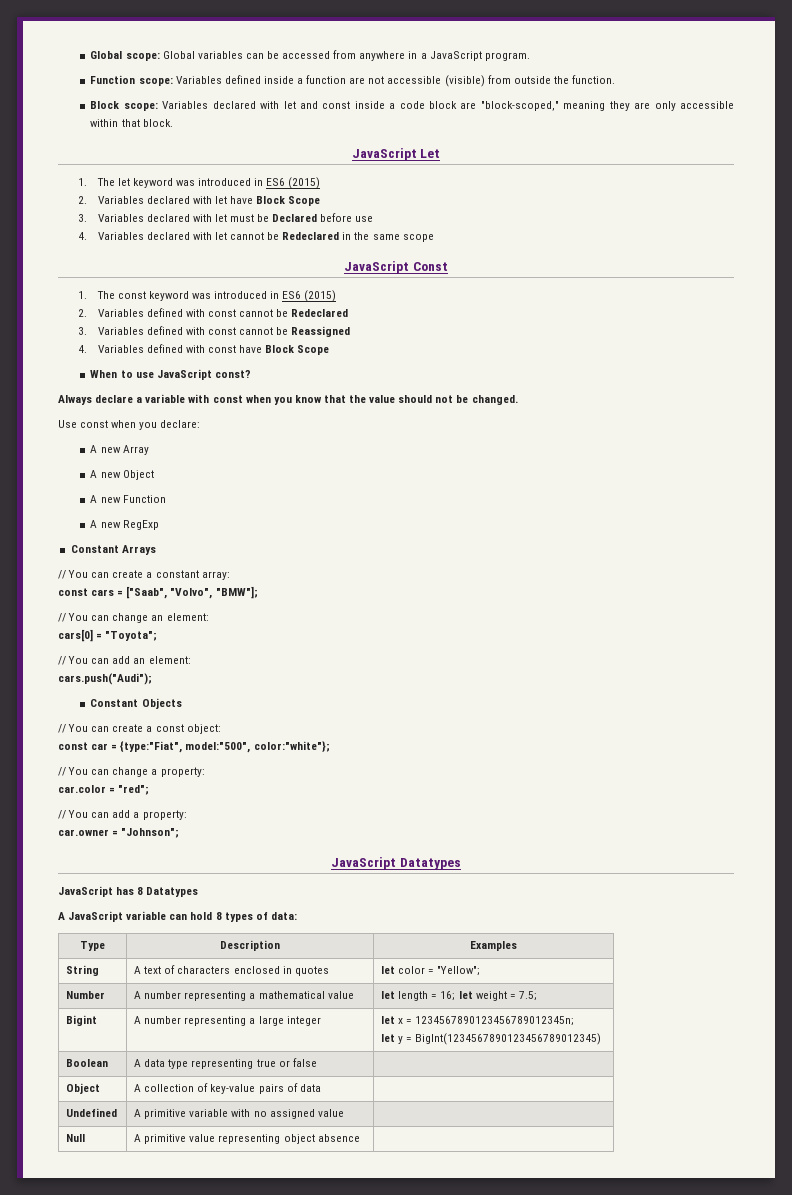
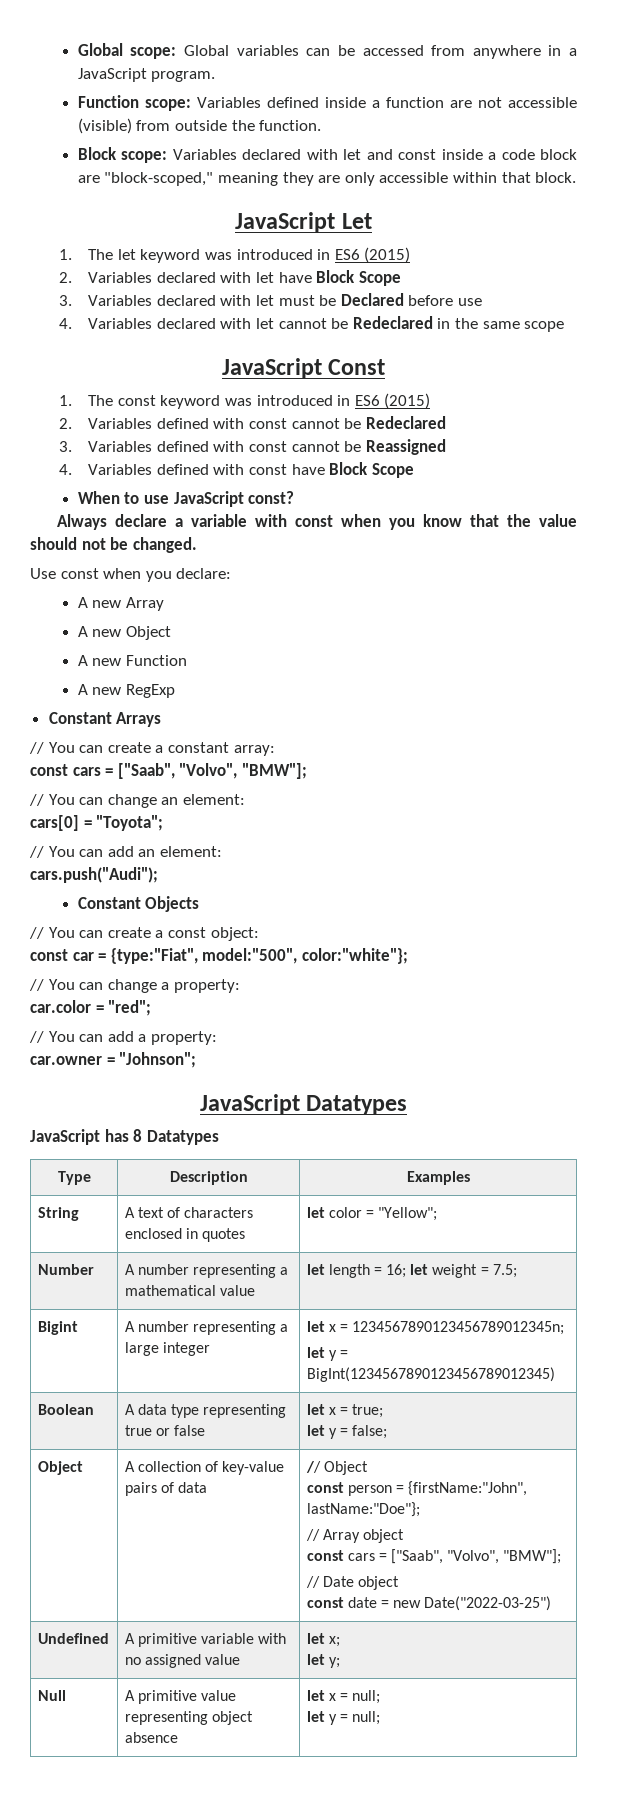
[58,911,297,922] // A JavaScript variable can hold 8 types of data: -> (219, 1137) none
(317, 1062) none -> [306,1404,384,1418] [306,1425,388,1439] let x = true; // let y = false;
(321, 1088) none -> [305,1461,368,1475] [306,1481,528,1496] [306,1502,420,1517] [305,1529,404,1543] [306,1549,562,1564] [305,1576,399,1590] [306,1596,552,1611] // Object // const person = {firstName:"John", lastName:"Doe"}; // // Array object // const cars = ["Saab", "Volvo", "BMW"]; // // Date object // const date = new Date("2022-03-25")
(344, 1113) none -> [306,1633,340,1647] [306,1654,340,1668] let x; // let y;
(360, 1138) none -> [306,1690,381,1704] [306,1711,381,1725] let x = null; // let y = null;

